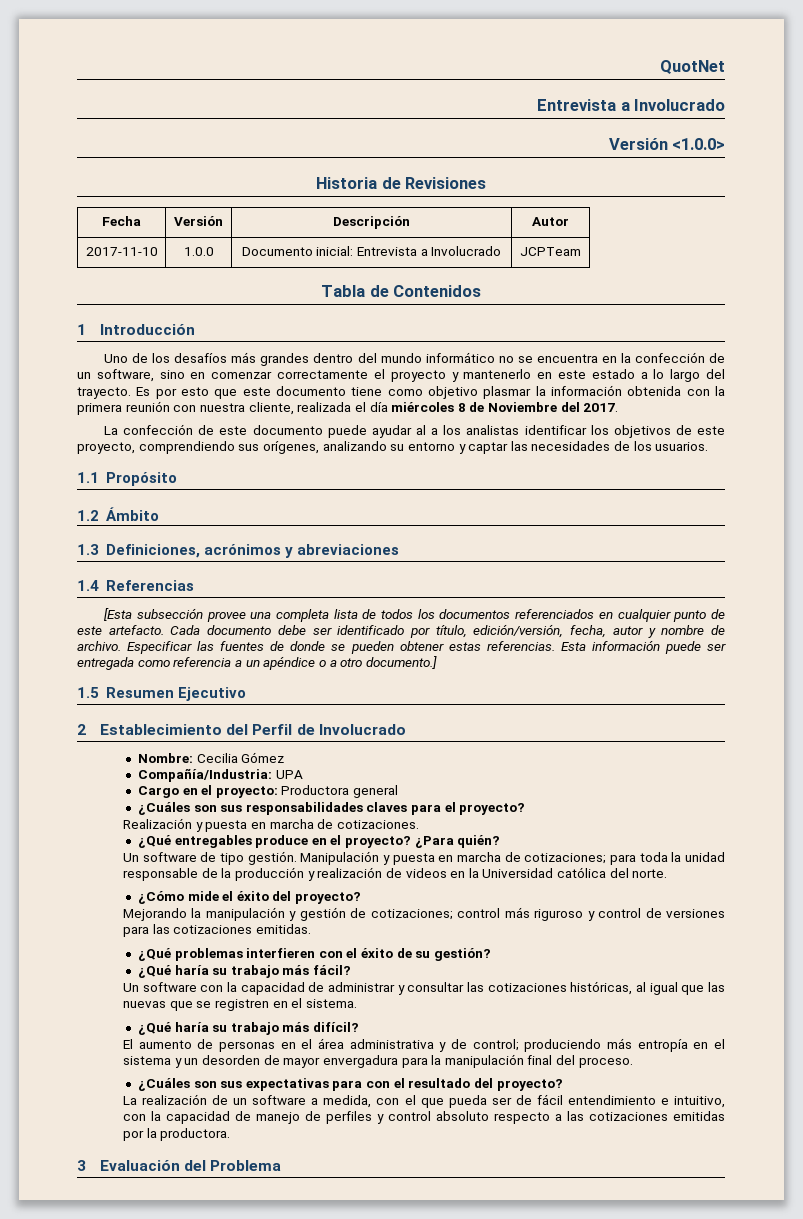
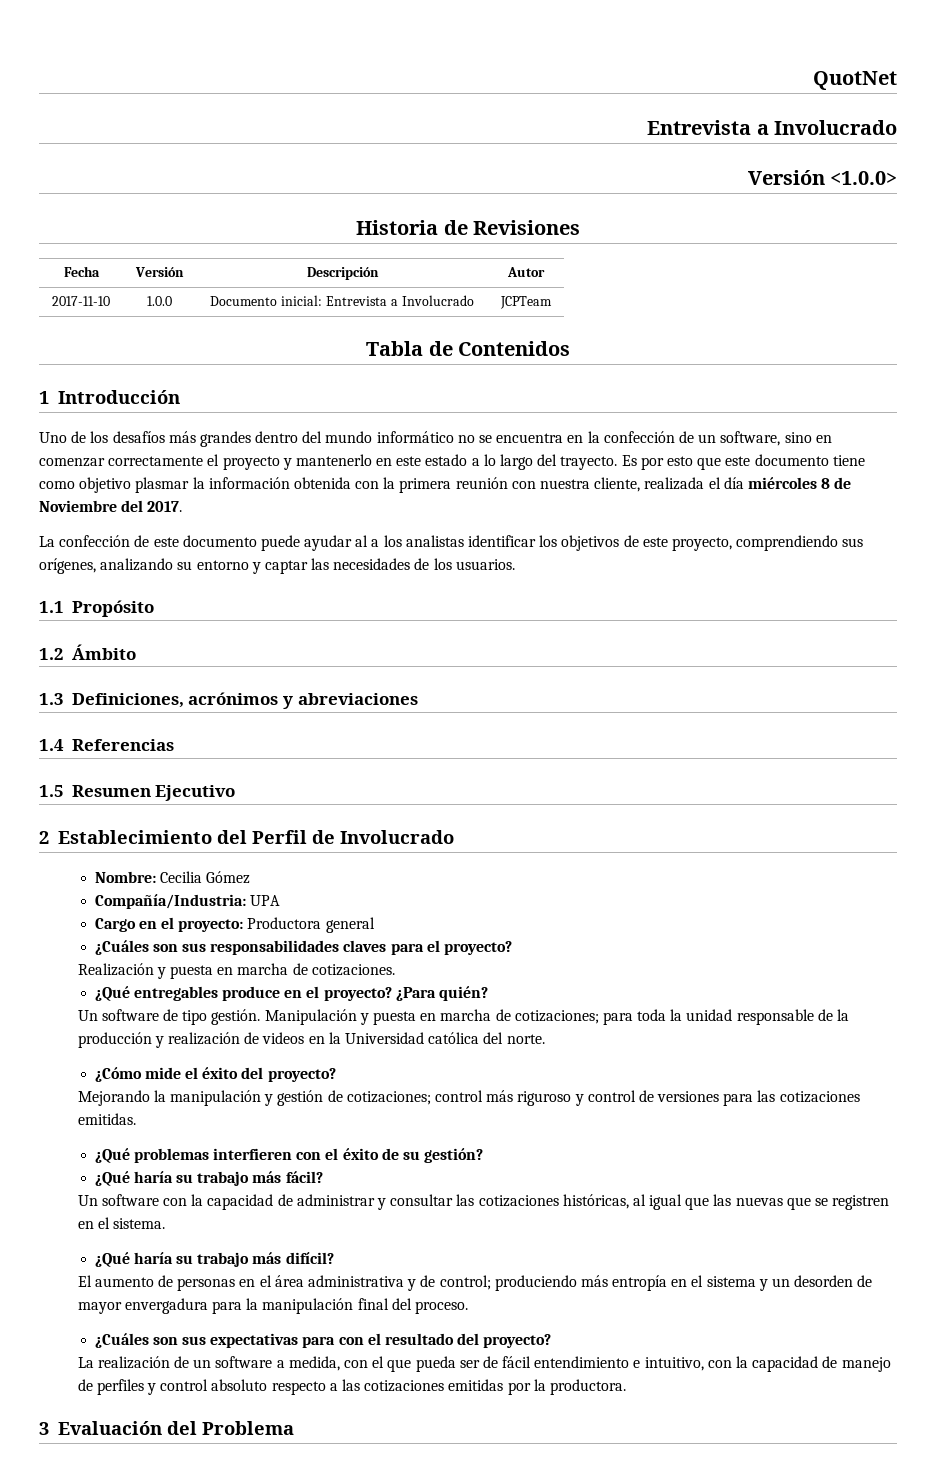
[104,608,726,622] [77,624,725,638] [77,640,726,654] [77,656,437,670] // [Esta subsección provee una completa lista de todos los documentos referenciados en cualquier punto de este artefacto. Cada documento debe ser identificado por título, edición/versión, fecha, autor y nombre de archivo. Especificar las fuentes de donde se pueden obtener estas referencias. Esta información puede ser entregada como referencia a un apéndice o a otro documento.] -> (174, 745) none

